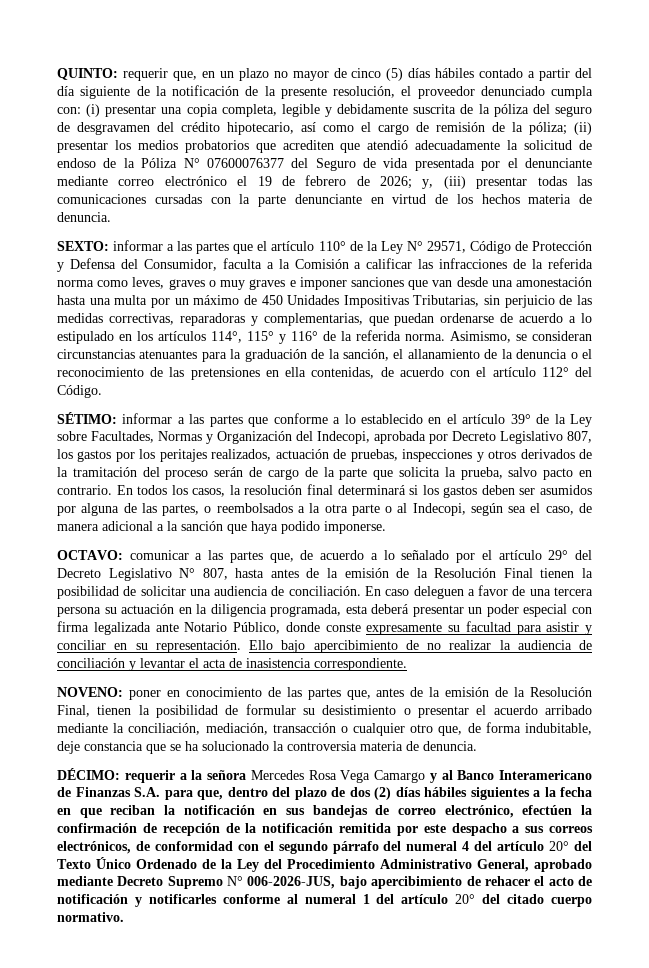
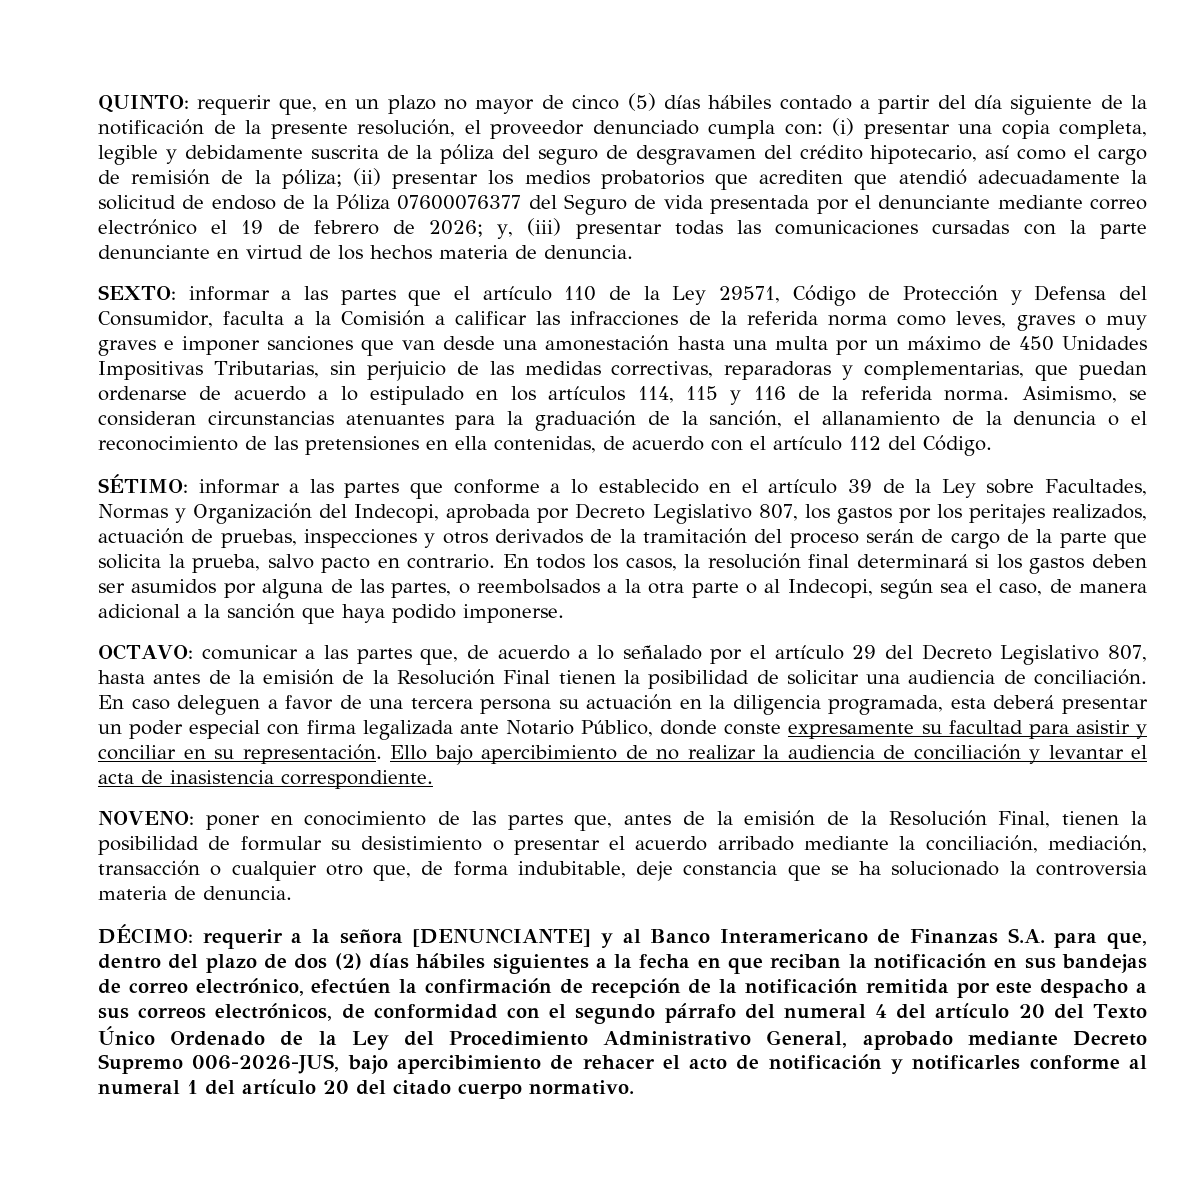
[183,158,200,168] N° -> (390, 202) none
[318,241,423,254] 110° de la Ley N° -> [564,286,707,305] 110 de la Ley
[211,331,318,344] 114°, 115° y 116° -> [637,386,786,405] 114, 115 y 116
[541,367,569,377] 112° -> [849,436,881,450] 112
[510,414,531,424] 39° -> [847,479,872,493] 39
[548,550,569,560] 29° -> [852,645,877,659] 29
[179,568,196,578] N° -> (1100, 655) none
[250,770,425,783] Mercedes Rosa Vega Camargo -> [412,928,592,947] [DENUNCIANTE]
[549,841,570,851] 20° -> [1018,1004,1045,1018] 20
[227,876,244,886] N° -> (183, 1064) none
[455,894,476,904] 20° -> [323,1080,349,1094] 20

